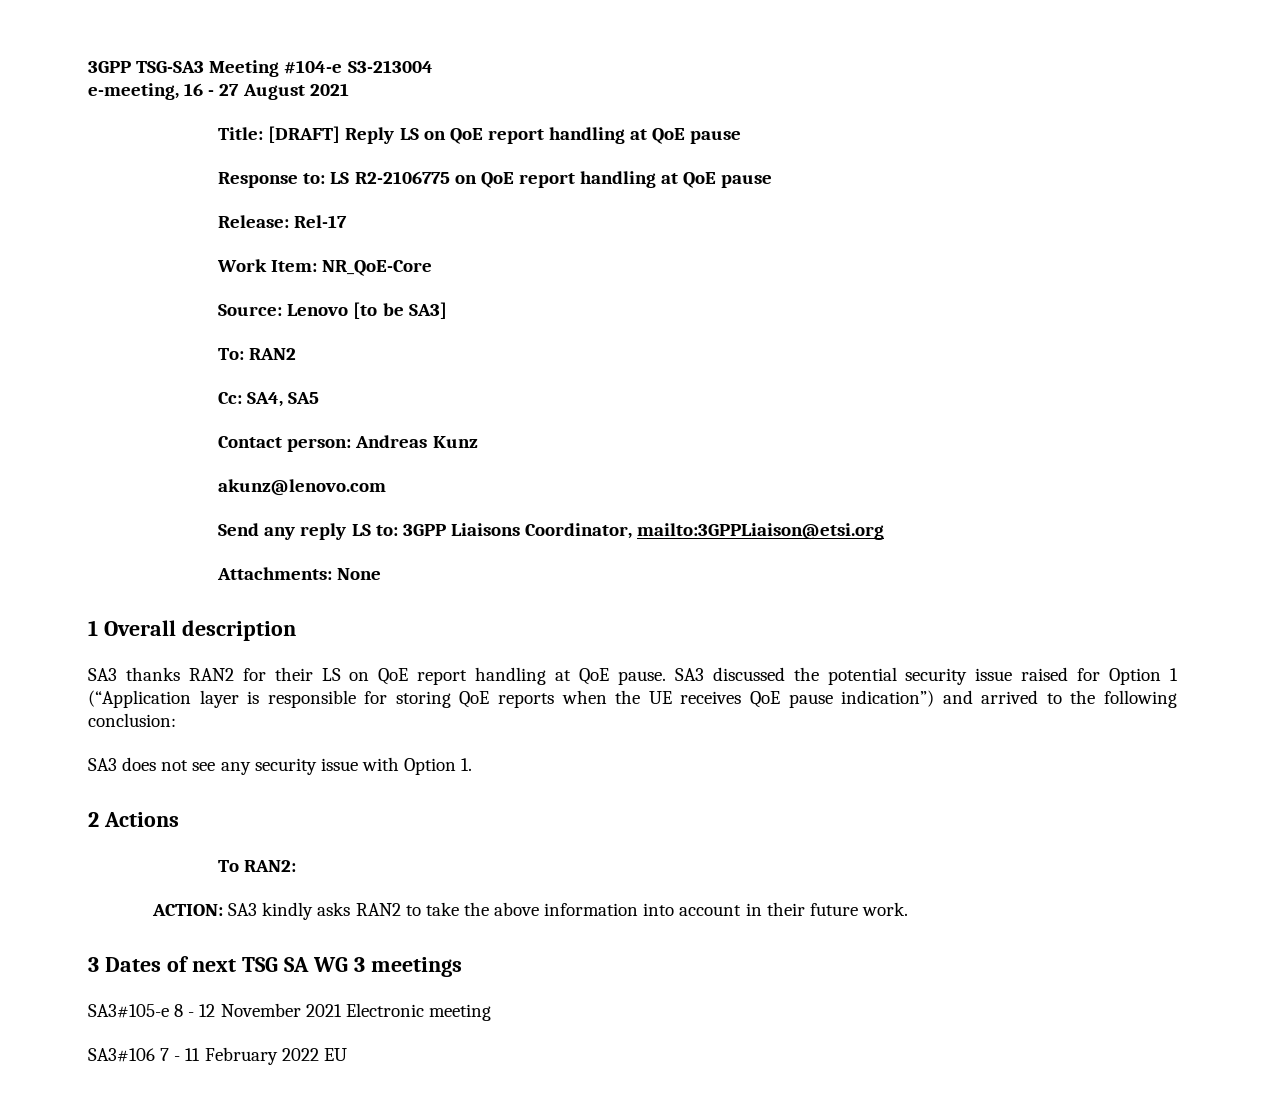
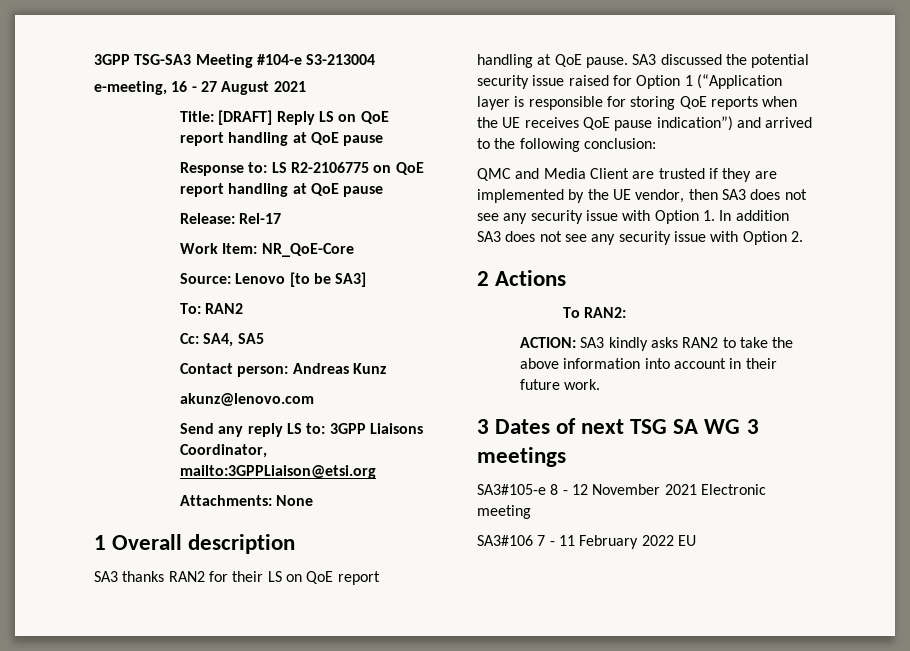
(176, 720) none -> [477,168,777,182] [477,189,718,203] QMC and Media Client are trusted if they are implemented by the UE vendor, then
(473, 764) none -> [719,210,789,221] [477,231,803,245] In addition SA3 does not see any security issue with Option 2.

